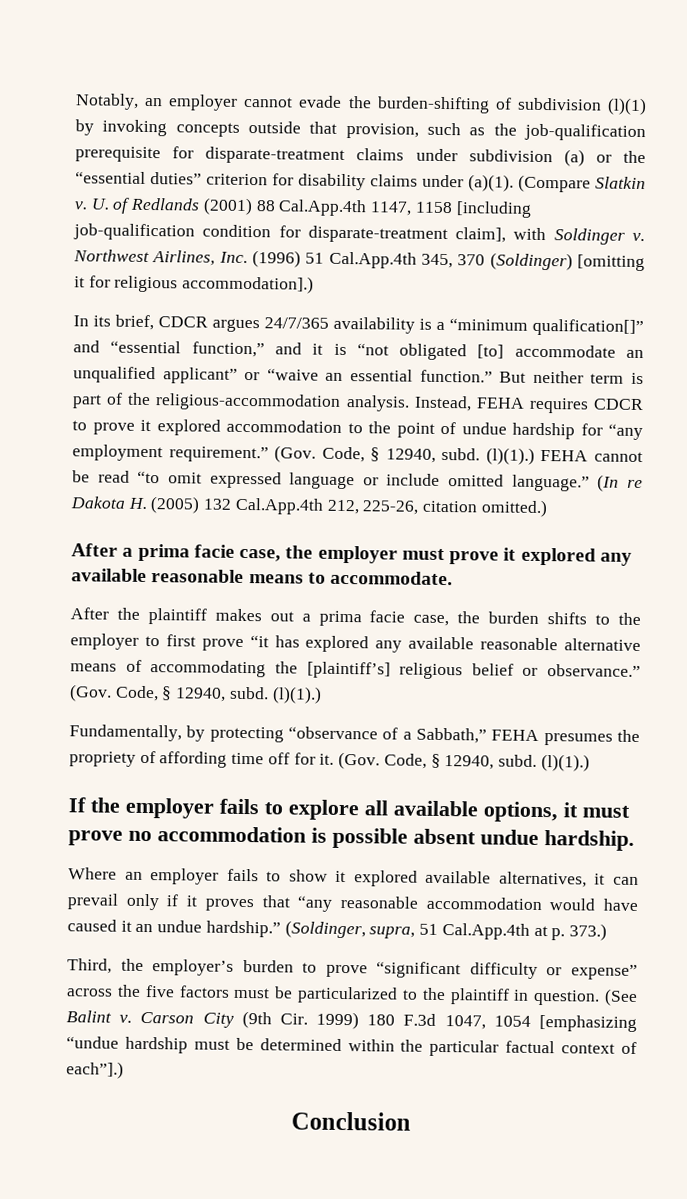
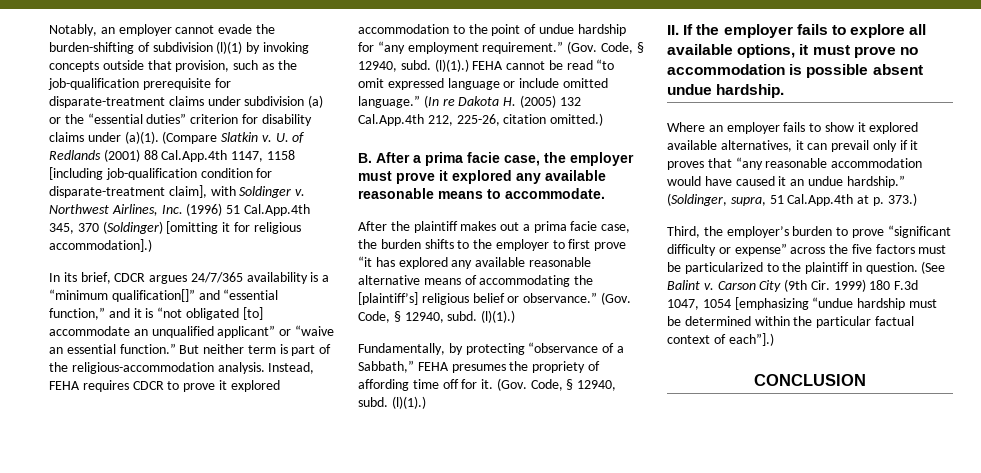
(548, 508) none -> [358,153,372,163] B.
(590, 763) none -> [667,25,679,35] II.
[290,1111,411,1131] Conclusion -> [754,374,866,386] CONCLUSION

